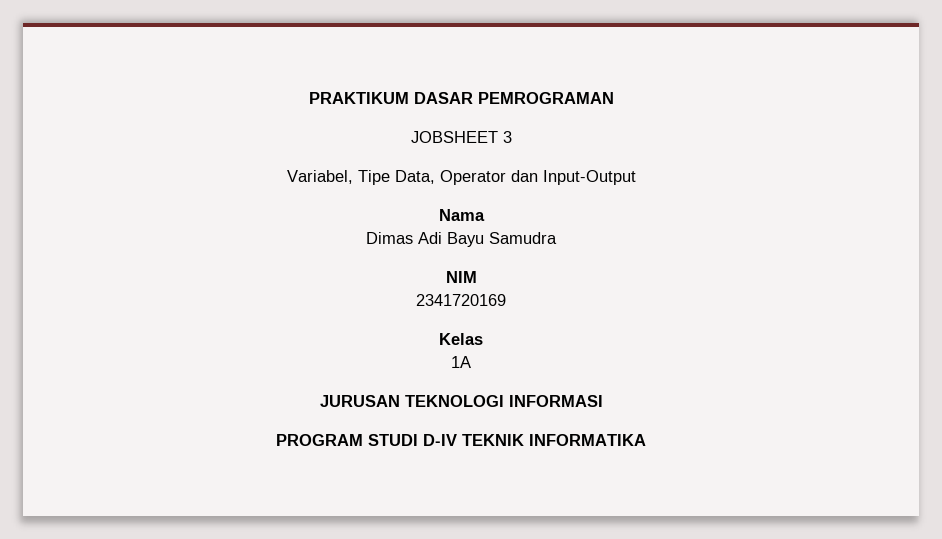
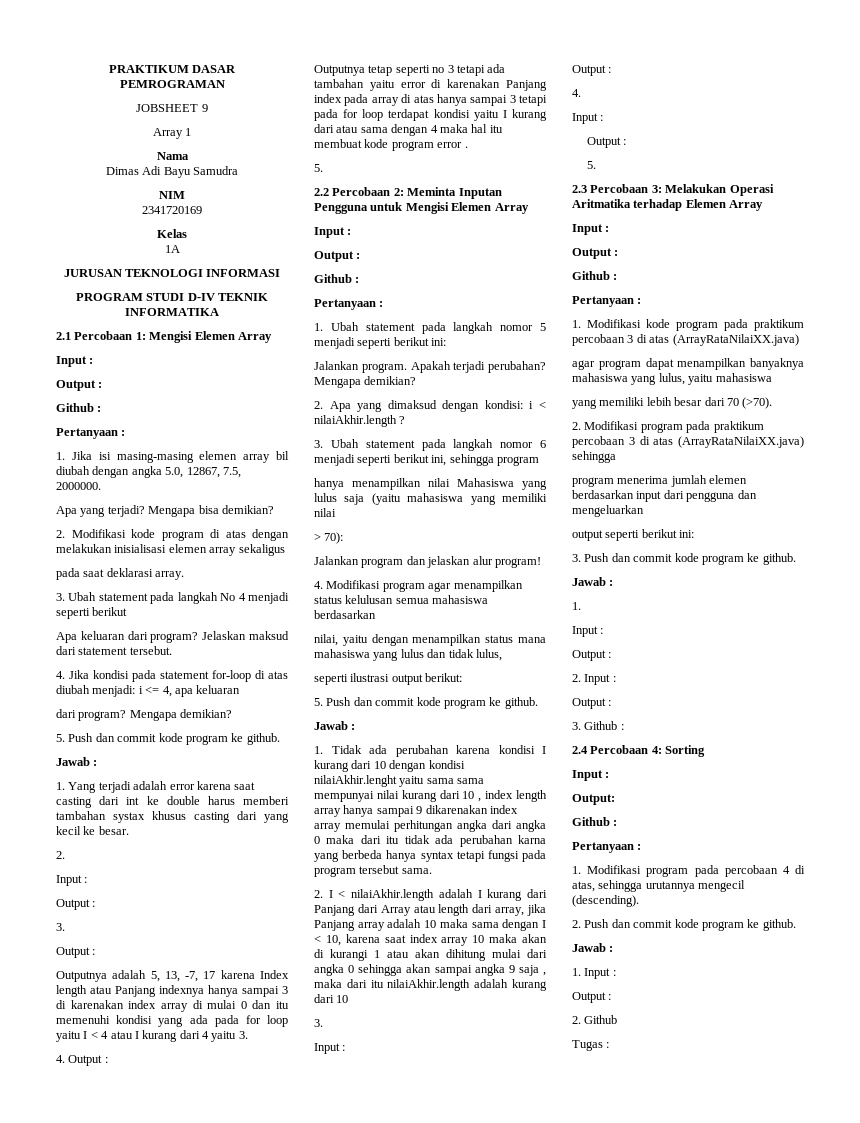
[502,131,512,143] [286,170,636,185] 3 // Variabel, Tipe Data, Operator dan Input-Output -> [201,104,208,112] [152,128,192,139] 9 // Array 1
(646, 440) none -> [56,331,272,343] [56,356,94,367] [56,380,103,391] [56,403,102,412] [56,428,126,439] [56,451,289,463] [56,466,241,478] [56,482,101,490] [56,505,274,517] [56,529,289,541] [56,544,285,556] [56,568,185,580] [56,592,289,604] [56,607,128,619] [56,631,289,643] [56,646,172,655] [56,670,288,682] [56,685,241,697] [56,709,233,721] [56,733,280,745] [56,757,98,766] [56,781,256,793] [56,796,289,808] [56,811,289,823] [56,826,129,835] [56,851,65,859] [56,875,88,886] [56,899,96,910] [56,923,65,931] [56,947,96,958] [56,970,289,982] [56,985,288,997] [56,1000,289,1012] [56,1015,288,1027] [56,1030,248,1042] [56,1055,108,1066] [314,64,506,76] [314,79,547,91] [314,94,547,106] [314,109,547,121] [314,124,503,136] [314,139,468,151] [314,164,323,172] [314,187,502,199] [314,202,529,214] [314,227,352,238] [314,251,361,262] [314,274,360,283] [314,299,384,310] [314,322,546,334] [314,337,447,349] [314,361,546,373] [314,376,417,388] [314,400,546,412] [314,415,406,427] [314,439,546,451] [314,454,539,466] [314,478,547,490] [314,493,547,505] [314,508,336,517] [314,532,344,544] [314,556,541,568] [314,580,523,592] [314,595,489,604] [314,610,376,619] [314,634,546,646] [314,649,502,661] [314,673,463,685] [314,697,538,709] [314,721,356,730] [314,745,546,757] [314,760,465,772] [314,775,485,787] [314,790,547,802] [314,805,518,817] [314,820,546,832] [314,835,546,847] [314,850,546,862] [314,865,432,877] [314,889,547,901] [314,904,546,916] [314,919,546,931] [314,934,547,946] [314,949,547,961] [314,964,546,976] [314,979,547,991] [314,994,349,1003] [314,1019,323,1027] [314,1043,346,1054] [572,65,612,76] [572,89,581,97] [572,113,604,124] [587,137,627,148] [587,161,597,169] [572,184,774,196] [572,199,764,211] [572,224,610,235] [572,248,619,259] [572,271,618,280] [572,296,642,307] [572,319,804,331] [572,334,799,346] [572,358,804,370] [572,373,772,385] [572,397,773,409] [572,421,764,433] [572,436,804,448] [572,451,616,463] [572,475,748,487] [572,490,757,502] [572,505,644,517] [572,529,695,541] [572,553,796,565] [572,577,614,586] [572,602,581,610] [572,626,604,637] [572,650,612,661] [572,674,616,685] [572,698,612,709] [572,721,624,730] [572,745,706,757] [572,770,610,781] [572,794,615,805] [572,817,618,826] [572,842,642,853] [572,865,805,877] [572,880,746,892] [572,895,639,907] [572,919,796,931] [572,943,614,952] [572,968,616,979] [572,992,612,1003] [572,1015,618,1024] [572,1040,610,1051] // 2.1 Percobaan 1: Mengisi Elemen Array // Input : // Output : // Github : // Pertanyaan : // 1. Jika isi masing-masing elemen array bil diubah dengan angka 5.0, 12867, 7.5, 2000000. // Apa yang terjadi? Mengapa bisa demikian? // 2. Modifikasi kode program di atas dengan melakukan inisialisasi elemen array sekaligus // pada saat deklarasi array. // 3. Ubah statement pada langkah No 4 menjadi seperti berikut // Apa keluaran dari program? Jelaskan maksud dari statement tersebut. // 4. Jika kondisi pada statement for-loop di atas diubah menjadi: i <= 4, apa keluaran // dari program? Mengapa demikian? // 5. Push dan commit kode program ke github. // Jawab : // 1. Yang terjadi adalah error karena saat casting dari int ke double harus memberi tambahan systax khusus casting dari yang kecil ke besar. // 2. // Input : // Output : // 3. // Output : // Outputnya adalah 5, 13, -7, 17 karena Index length atau Panjang indexnya hanya sampai 3 di karenakan index array di mulai 0 dan itu memenuhi kondisi yang ada pada for loop yaitu I < 4 atau I kurang dari 4 yaitu 3. // 4. Output : // Outputnya tetap seperti no 3 tetapi ada tambahan yaitu error di karenakan Panjang index pada array di atas hanya sampai 3 tetapi pada for loop terdapat kondisi yaitu I kurang dari atau sama dengan 4 maka hal itu membuat kode program error . // 5. // 2.2 Percobaan 2: Meminta Inputan Pengguna untuk Mengisi Elemen Array // Input : // Output : // Github : // Pertanyaan : // 1. Ubah statement pada langkah nomor 5 menjadi seperti berikut ini: // Jalankan program. Apakah terjadi perubahan? Mengapa demikian? // 2. Apa yang dimaksud dengan kondisi: i < nilaiAkhir.length ? // 3. Ubah statement pada langkah nomor 6 menjadi seperti berikut ini, sehingga program // hanya menampilkan nilai Mahasiswa yang lulus saja (yaitu mahasiswa yang memiliki nilai // > 70): // Jalankan program dan jelaskan alur program! // 4. Modifikasi program agar menampilkan status kelulusan semua mahasiswa berdasarkan // nilai, yaitu dengan menampilkan status mana mahasiswa yang lulus dan tidak lulus, // seperti ilustrasi output berikut: // 5. Push dan commit kode program ke github. // Jawab : // 1. Tidak ada perubahan karena kondisi I kurang dari 10 dengan kondisi nilaiAkhir.lenght yaitu sama sama mempunyai nilai kurang dari 10 , index length array hanya sampai 9 dikarenakan index array memulai perhitungan angka dari angka 0 maka dari itu tidak ada perubahan karna yang berbeda hanya syntax tetapi fungsi pada program tersebut sama. // 2. I < nilaiAkhir.length adalah I kurang dari Panjang dari Array atau length dari array, jika Panjang array adalah 10 maka sama dengan I < 10, karena saat index array 10 maka akan di kurangi 1 atau akan dihitung mulai dari angka 0 sehingga akan sampai angka 9 saja , maka dari itu nilaiAkhir.length adalah kurang dari 10 // 3. // Input : // Output : // 4. // Input : // Output : // 5. // 2.3 Percobaan 3: Melakukan Operasi Aritmatika terhadap Elemen Array // Input : // Output : // Github : // Pertanyaan : // 1. Modifikasi kode program pada praktikum percobaan 3 di atas (ArrayRataNilaiXX.java) // agar program dapat menampilkan banyaknya mahasiswa yang lulus, yaitu mahasiswa // yang memiliki lebih besar dari 70 (>70). // 2. Modifikasi program pada praktikum percobaan 3 di atas (ArrayRataNilaiXX.java) sehingga // program menerima jumlah elemen berdasarkan input dari pengguna dan mengeluarkan // output seperti berikut ini: // 3. Push dan commit kode program ke github. // Jawab : // 1. // Input : // Output : // 2. Input : // Output : // 3. Github : // 2.4 Percobaan 4: Sorting // Input : // Output: // Github : // Pertanyaan : // 1. Modifikasi program pada percobaan 4 di atas, sehingga urutannya mengecil (descending). // 2. Push dan commit kode program ke github. // Jawab : // 1. Input : // Output : // 2. Github // Tugas :

